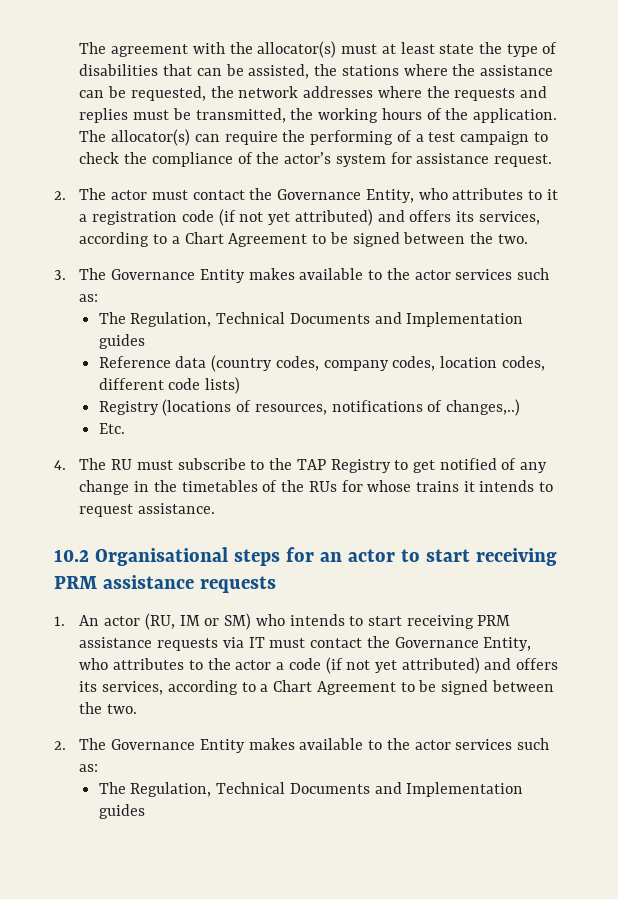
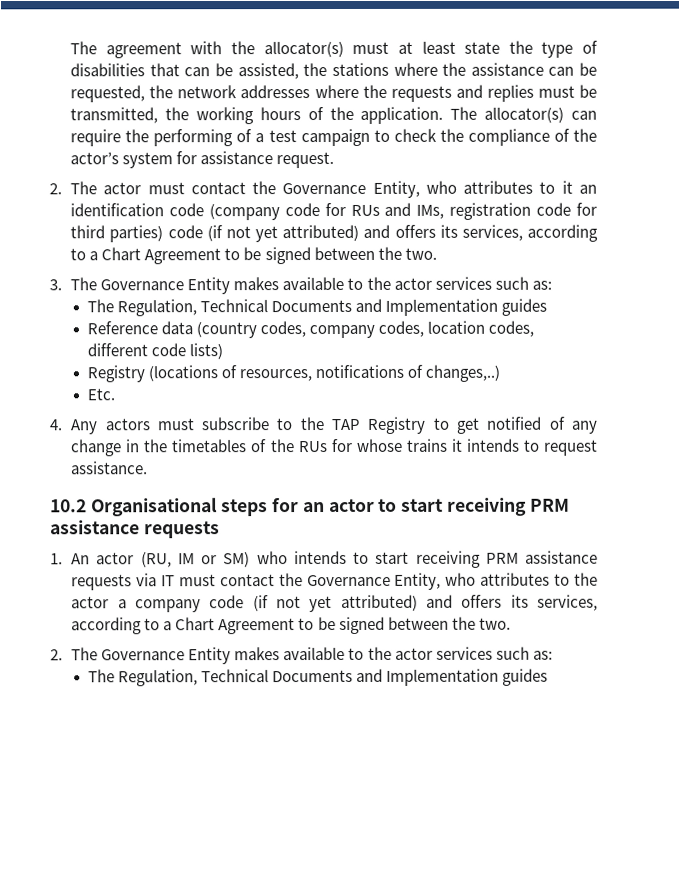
[79,211,178,225] a registration -> [579,184,598,194] [70,202,597,221] [70,225,164,243] an identification code (company code for RUs and IMs, registration code for third parties)
[79,458,133,470] The RU -> [70,418,150,435] Any actors
(285, 666) none -> [134,599,201,613] company

